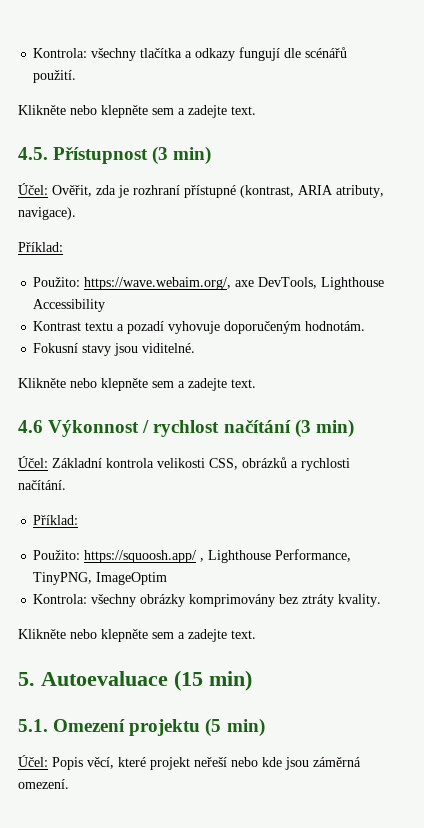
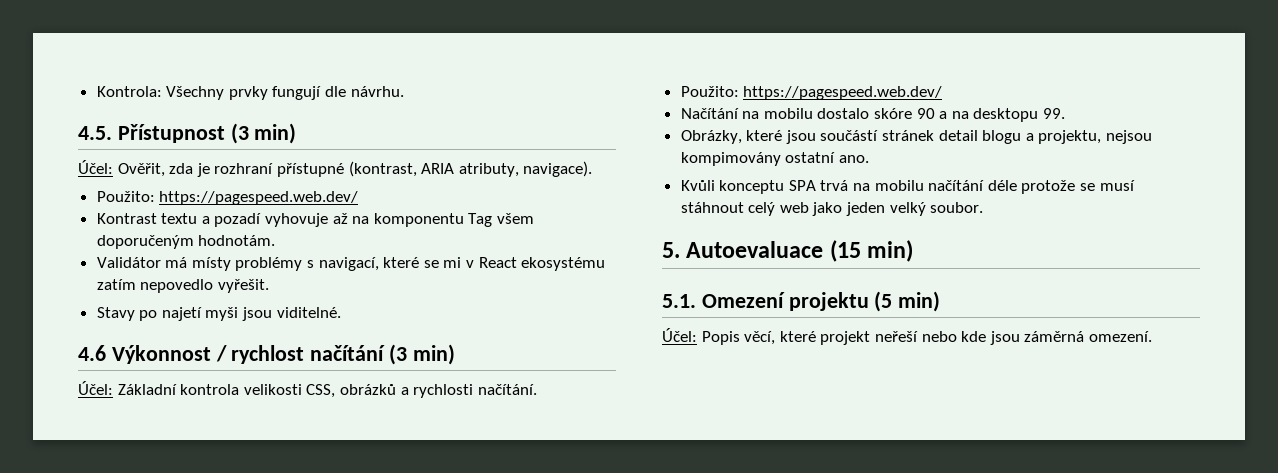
[33,47,348,61] [33,70,77,83] [18,105,256,118] Kontrola: všechny tlačítka a odkazy fungují dle scénářů použití. // Klikněte nebo klepněte sem a zadejte text. -> [96,86,404,100] Kontrola: Všechny prvky fungují dle návrhu.
[18,242,63,252] [33,277,385,290] [33,299,106,312] // Příklad: // Použito: https://wave.webaim.org/, axe DevTools, Lighthouse Accessibility -> [96,191,359,205] // Použito: https://pagespeed.web.dev/
[224,321,366,334] [33,343,196,356] [18,378,256,391] doporučeným hodnotám. // Fokusní stavy jsou viditelné. // Klikněte nebo klepněte sem a zadejte text. -> [332,213,535,227] [96,235,276,249] [96,257,606,271] [96,279,269,293] [96,307,341,321] až na komponentu Tag všem doporučeným hodnotám. // Validátor má místy problémy s navigací, které se mi v React ekosystému zatím nepovedlo vyřešit. // Stavy po najetí myši jsou viditelné.
[33,515,79,525] [33,549,352,563] [33,572,168,585] [33,594,382,607] [18,629,256,642] Příklad: // Použito: https://squoosh.app/ , Lighthouse Performance, TinyPNG, ImageOptim // Kontrola: všechny obrázky komprimovány bez ztráty kvality. // Klikněte nebo klepněte sem a zadejte text. -> [680,86,943,100] [680,108,1066,122] [680,130,1153,144] [680,152,869,166] [680,180,1135,194] [680,202,984,216] Použito: https://pagespeed.web.dev/ // Načítání na mobilu dostalo skóre 90 a na desktopu 99. // Obrázky, které jsou součástí stránek detail blogu a projektu, nejsou kompimovány ostatní ano. // Kvůli konceptu SPA trvá na mobilu načítání déle protože se musí stáhnout celý web jako jeden velký soubor.

